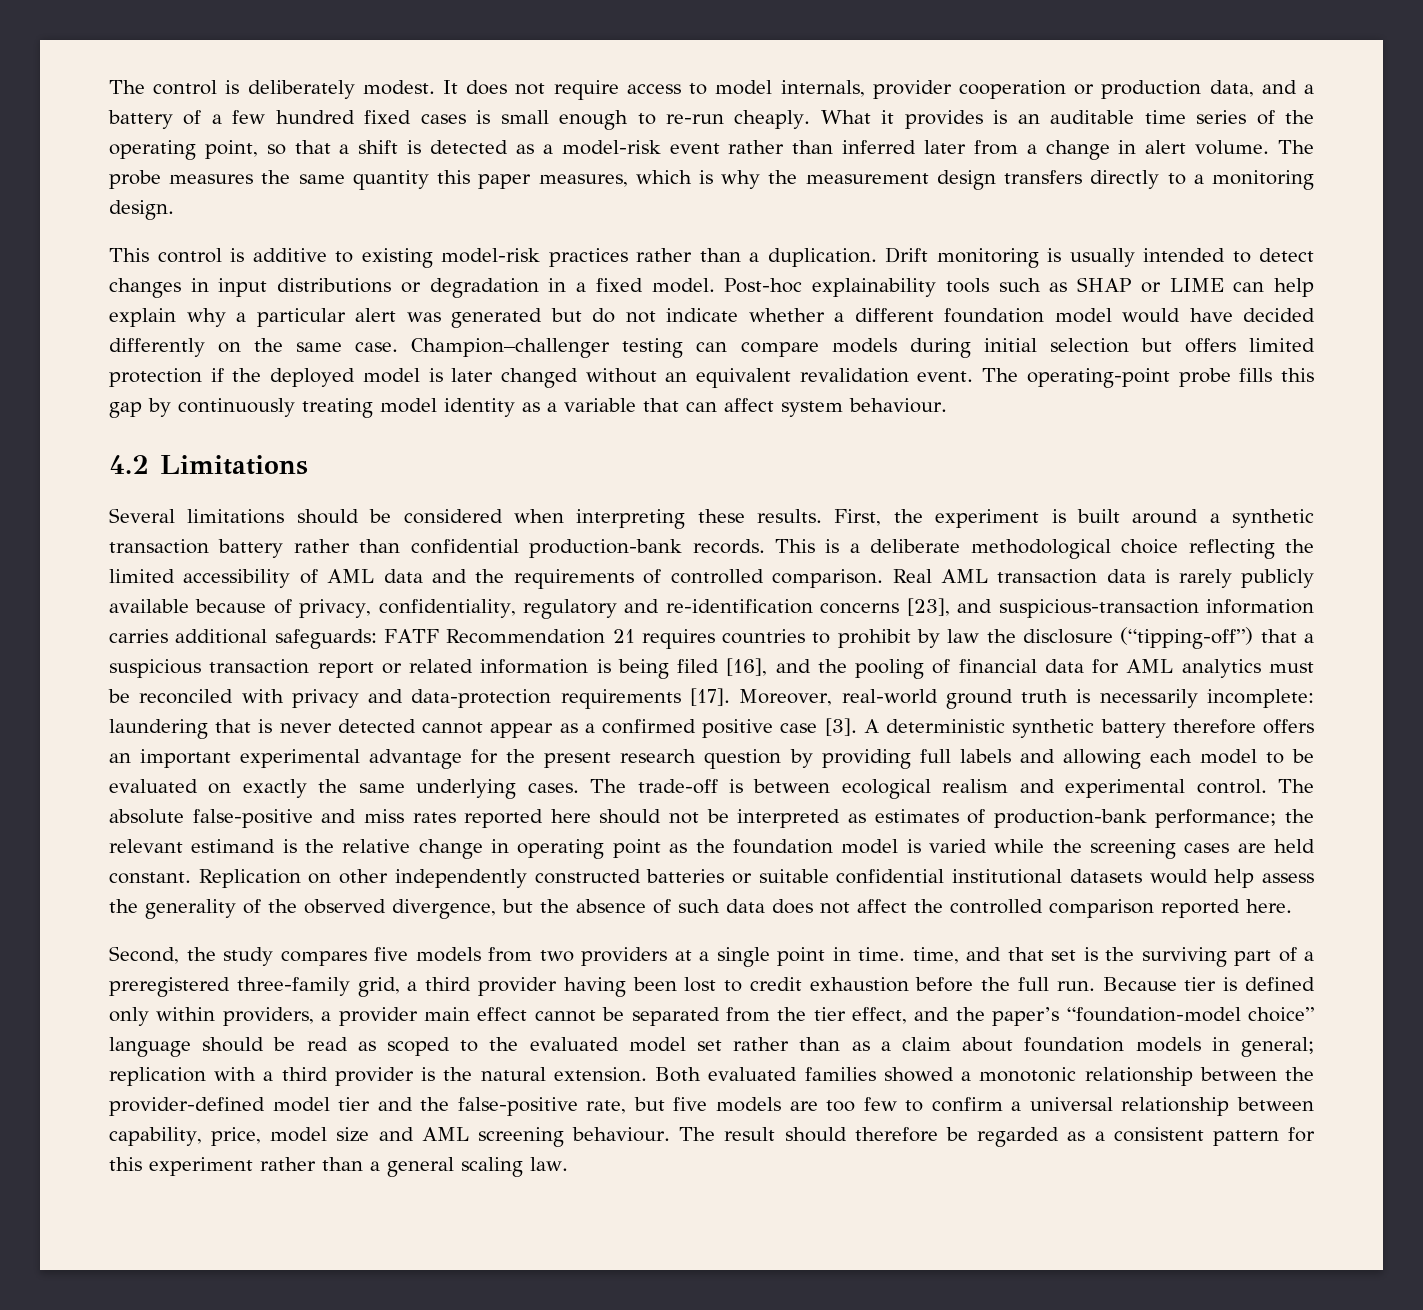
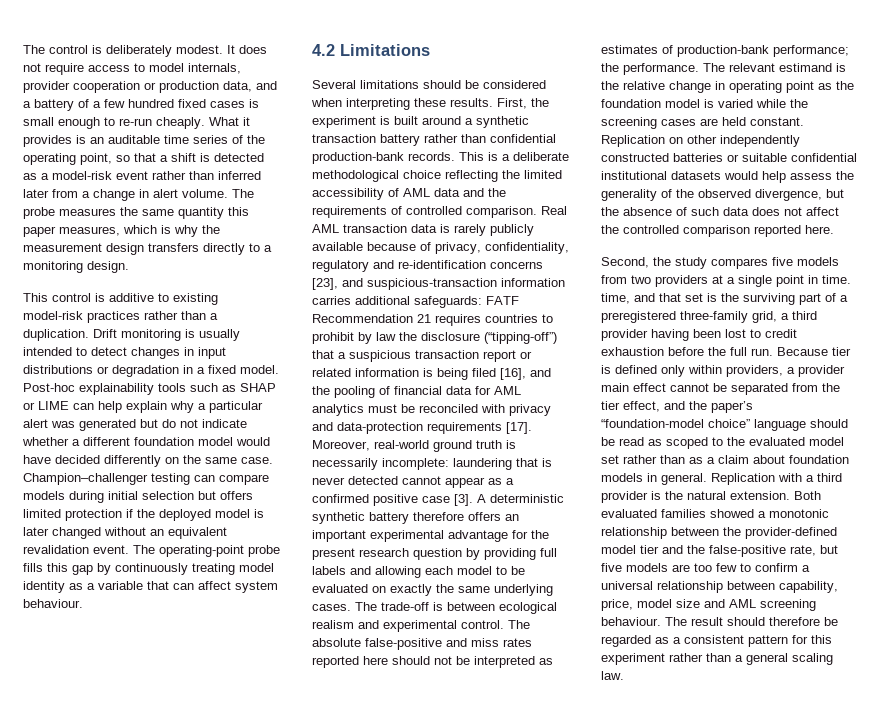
(1314, 816) none -> [623,63,725,75] performance. The
[1241,1037,1315,1057] [109,1067,206,1086] general; replication -> [661,473,775,485] general. Replication

